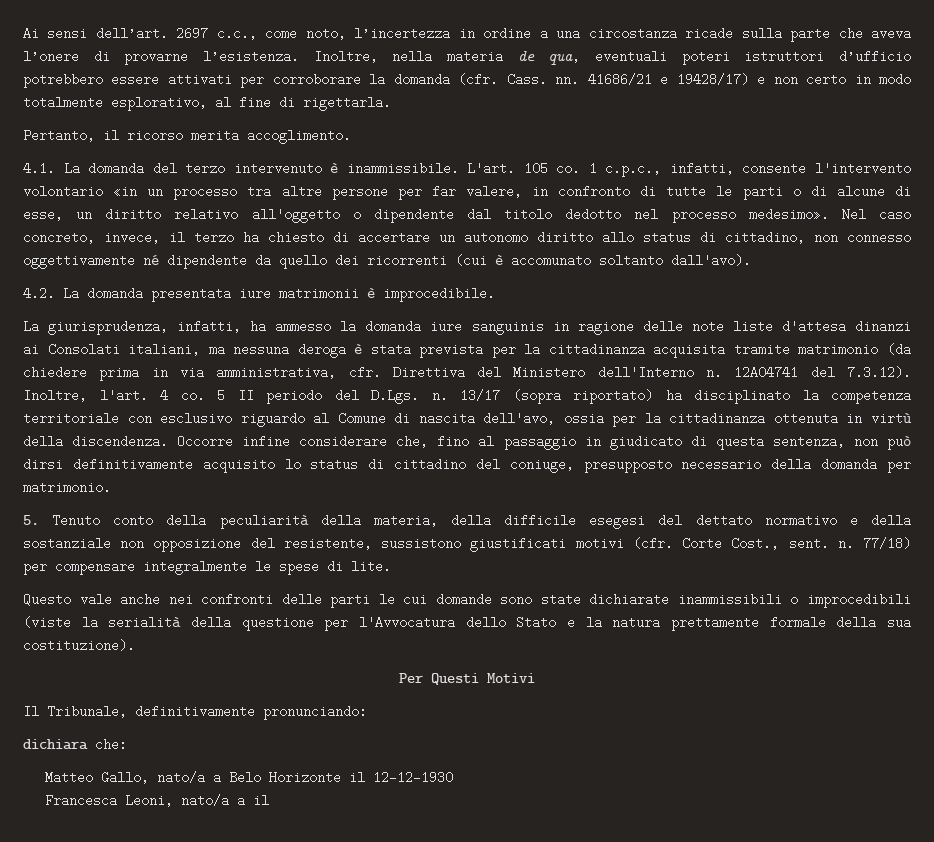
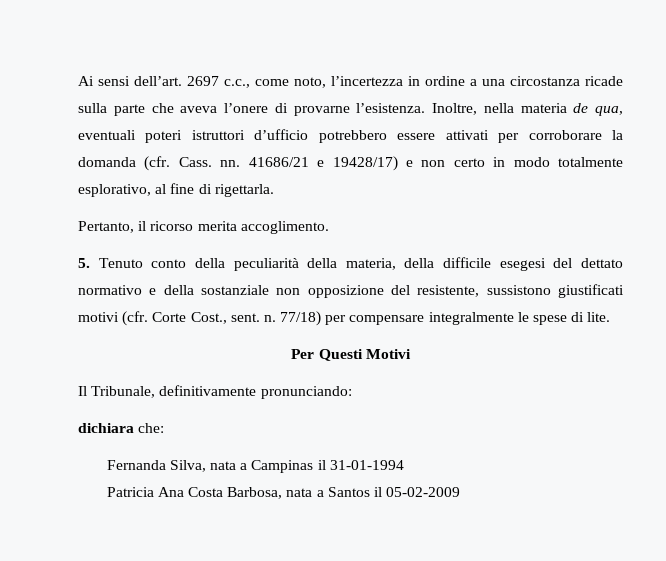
[23,162,911,177] [23,185,911,200] [23,208,911,223] [23,231,911,244] [23,254,751,269] [23,287,495,302] [23,320,912,335] [23,343,911,358] [23,366,911,381] [23,389,911,404] [23,412,912,427] [23,435,912,450] [23,458,911,473] [23,481,111,494] // 4.1. La domanda del terzo intervenuto è inammissibile. L'art. 105 co. 1 c.p.c., infatti, consente l'intervento volontario «in un processo tra altre persone per far valere, in confronto di tutte le parti o di alcune di esse, un diritto relativo all'oggetto o dipendente dal titolo dedotto nel processo medesimo». Nel caso concreto, invece, il terzo ha chiesto di accertare un autonomo diritto allo status di cittadino, non connesso oggettivamente né dipendente da quello dei ricorrenti (cui è accomunato soltanto dall'avo). // 4.2. La domanda presentata iure matrimonii è improcedibile. // La giurisprudenza, infatti, ha ammesso la domanda iure sanguinis in ragione delle note liste d'attesa dinanzi ai Consolati italiani, ma nessuna deroga è stata prevista per la cittadinanza acquisita tramite matrimonio (da chiedere prima in via amministrativa, cfr. Direttiva del Ministero dell'Interno n. 12A04741 del 7.3.12). Inoltre, l'art. 4 co. 5 II periodo del D.Lgs. n. 13/17 (sopra riportato) ha disciplinato la competenza territoriale con esclusivo riguardo al Comune di nascita dell'avo, ossia per la cittadinanza ottenuta in virtù della discendenza. Occorre infine considerare che, fino al passaggio in giudicato di questa sentenza, non può dirsi definitivamente acquisito lo status di cittadino del coniuge, presupposto necessario della domanda per matrimonio. -> (329, 227) none
[23,593,911,608] [23,616,911,631] [23,639,135,652] // Questo vale anche nei confronti delle parti le cui domande sono state dichiarate inammissibili o improcedibili (viste la serialità della questione per l'Avvocatura dello Stato e la natura prettamente formale della sua costituzione). -> (611, 317) none
[44,771,453,784] [44,794,269,807] Matteo Gallo, nato/a a Belo Horizonte il 12-12-1930 // Francesca Leoni, nato/a a il -> [106,460,404,473] [106,487,461,499] Fernanda Silva, nata a Campinas il 31-01-1994 // Patricia Ana Costa Barbosa, nata a Santos il 05-02-2009

